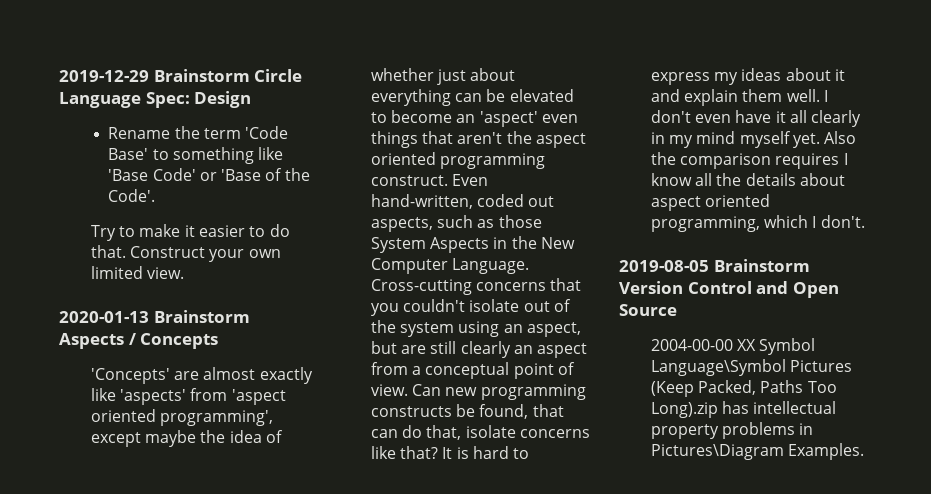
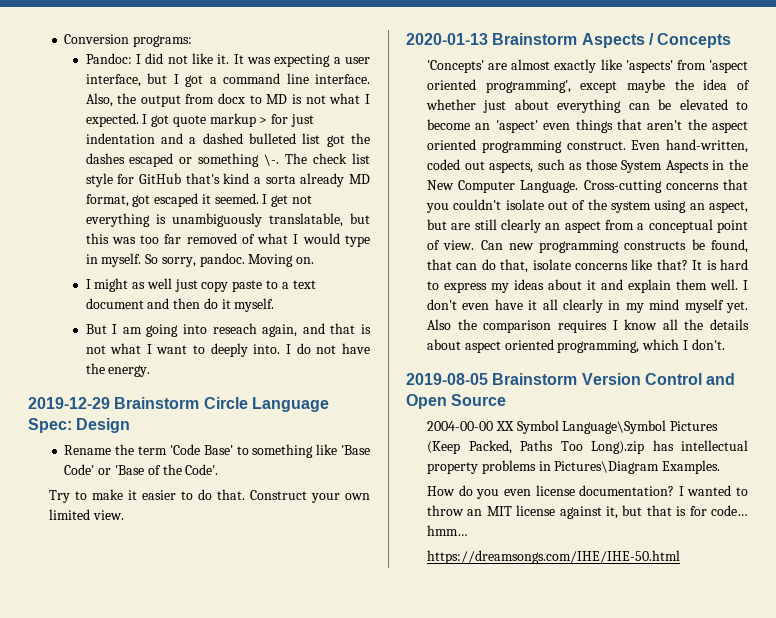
(59, 76) none -> [64,34,193,47] [85,53,370,67] [85,73,370,87] [85,93,371,107] [85,113,314,127] [85,133,370,147] [85,153,370,167] [85,173,370,187] [85,193,312,207] [85,213,370,227] [85,233,370,247] [85,253,315,267] [85,278,316,292] [85,298,275,312] [85,323,372,337] [85,343,371,357] [85,363,151,377] Conversion programs: // Pandoc: I did not like it. It was expecting a user interface, but I got a command line interface. Also, the output from docx to MD is not what I expected. I got quote markup > for just indentation and a dashed bulleted list got the dashes escaped or something \-. The check list style for GitHub that's kind a sorta already MD format, got escaped it seemed. I get not everything is unambiguously translatable, but this was too far removed of what I would type in myself. So sorry, pandoc. Moving on. // I might as well just copy paste to a text document and then do it myself. // But I am going into reseach again, and that is not what I want to deeply into. I do not have the energy. //
(864, 451) none -> [427,485,748,499] [427,505,748,519] [427,525,469,536] [427,550,681,564] // How do you even license documentation? I wanted to throw an MIT license against it, but that is for code… hmm… // https://dreamsongs.com/IHE/IHE-50.html

